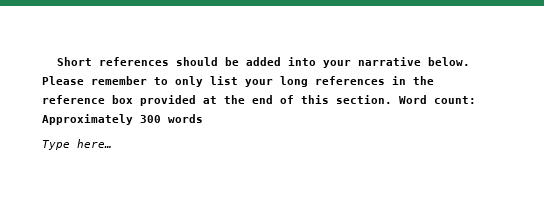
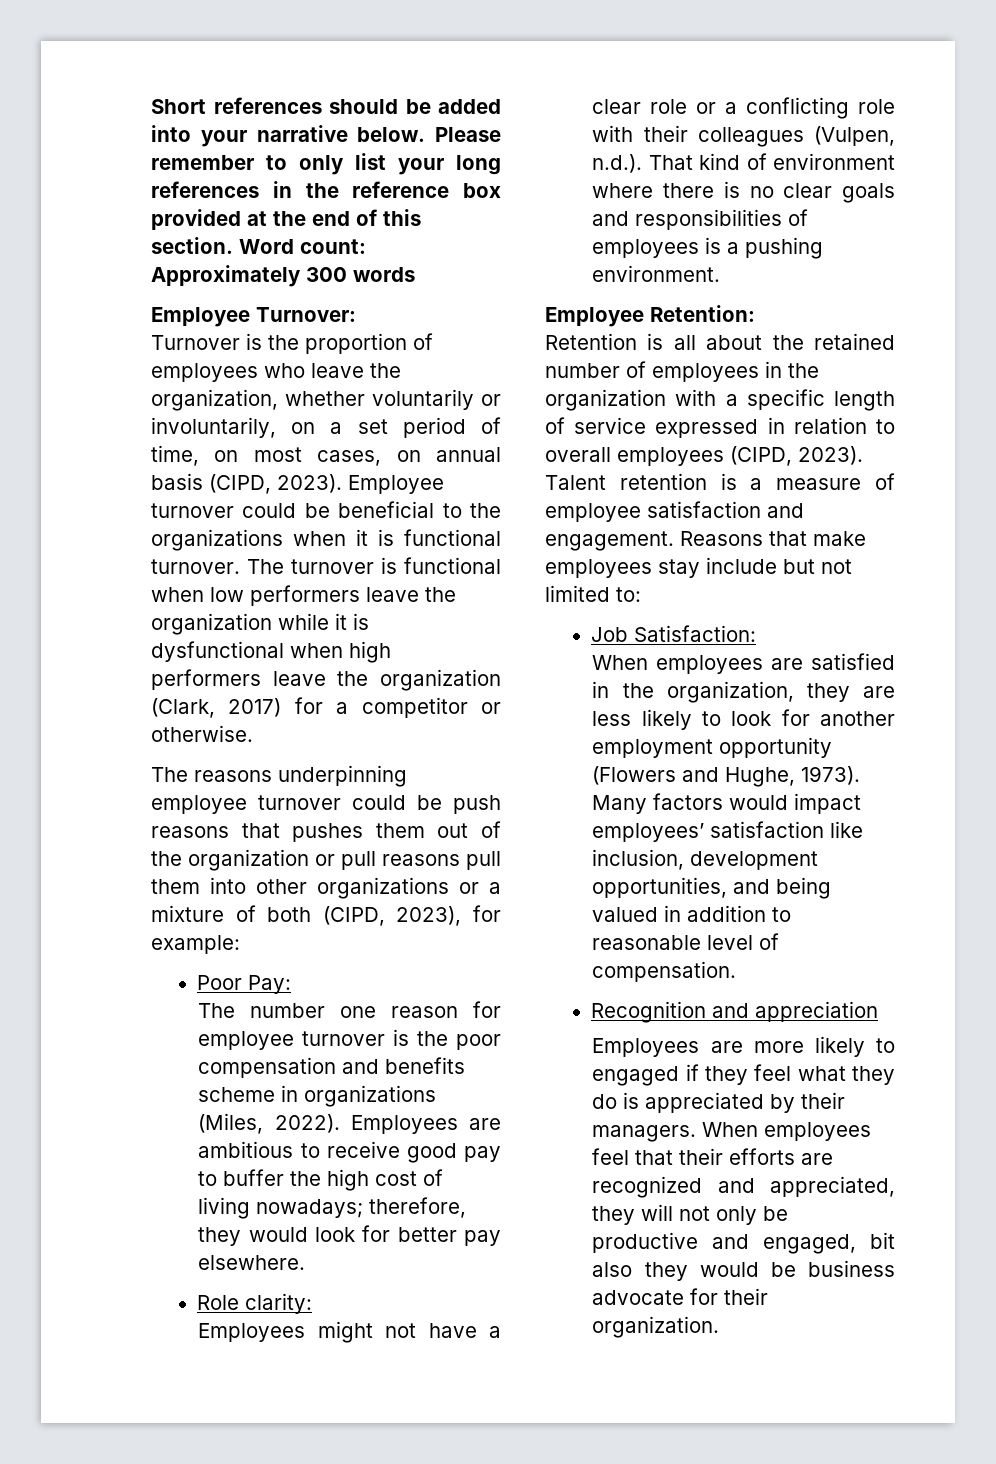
[42,139,112,150] Type here… -> [151,307,356,327] [151,333,433,354] [151,363,401,382] [151,389,501,411] [151,417,501,438] [151,445,501,466] [151,473,444,494] [151,501,501,518] [151,529,501,551] [151,557,501,574] [151,585,456,606] [151,613,369,635] [151,641,391,663] [151,669,501,691] [151,697,501,718] [151,725,253,742] [151,765,407,787] [151,795,501,814] [151,821,501,842] [151,849,501,871] [151,877,501,899] [151,905,501,926] [151,935,240,954] [197,975,292,994] [198,1001,501,1018] [198,1029,501,1050] [198,1057,466,1078] [198,1085,437,1107] [198,1113,502,1134] [198,1141,501,1163] [198,1169,444,1191] [198,1197,467,1219] [198,1225,501,1246] [198,1255,306,1270] [197,1293,313,1314] [198,1321,501,1343] [592,97,895,119] [592,125,895,147] [592,153,895,173] [592,181,895,203] [592,209,809,230] [592,237,824,259] [592,265,721,282] [545,305,755,327] [545,333,895,350] [545,361,819,382] [545,389,895,411] [545,417,895,438] [545,446,863,466] [545,473,895,490] [545,501,804,522] [545,531,866,551] [545,557,852,578] [545,585,641,602] [591,625,757,642] [592,653,895,674] [592,681,895,703] [592,709,895,730] [592,737,833,758] [592,766,861,787] [592,793,862,814] [592,821,864,842] [592,849,819,870] [592,877,832,899] [592,905,792,922] [592,933,780,950] [592,961,737,982] [591,1001,879,1023] [592,1036,895,1057] [592,1064,895,1086] [592,1092,846,1113] [592,1122,872,1142] [592,1148,834,1165] [592,1176,895,1198] [592,1204,789,1225] [592,1232,895,1254] [592,1260,895,1281] [592,1288,769,1305] [592,1316,720,1338] Employee Turnover: // Turnover is the proportion of employees who leave the organization, whether voluntarily or involuntarily, on a set period of time, on most cases, on annual basis (CIPD, 2023). Employee turnover could be beneficial to the organizations when it is functional turnover. The turnover is functional when low performers leave the organization while it is dysfunctional when high performers leave the organization (Clark, 2017) for a competitor or otherwise. // The reasons underpinning employee turnover could be push reasons that pushes them out of the organization or pull reasons pull them into other organizations or a mixture of both (CIPD, 2023), for example: // Poor Pay: // The number one reason for employee turnover is the poor compensation and benefits scheme in organizations (Miles, 2022). Employees are ambitious to receive good pay to buffer the high cost of living nowadays; therefore, they would look for better pay elsewhere. // Role clarity: // Employees might not have a clear role or a conflicting role with their colleagues (Vulpen, n.d.). That kind of environment where there is no clear goals and responsibilities of employees is a pushing environment. // Employee Retention: // Retention is all about the retained number of employees in the organization with a specific length of service expressed in relation to overall employees (CIPD, 2023). Talent retention is a measure of employee satisfaction and engagement. Reasons that make employees stay include but not limited to: // Job Satisfaction: // When employees are satisfied in the organization, they are less likely to look for another employment opportunity (Flowers and Hughe, 1973). Many factors would impact employees’ satisfaction like inclusion, development opportunities, and being valued in addition to reasonable level of compensation. // Recognition and appreciation // Employees are more likely to engaged if they feel what they do is appreciated by their managers. When employees feel that their efforts are recognized and appreciated, they will not only be productive and engaged, bit also they would be business advocate for their organization.

